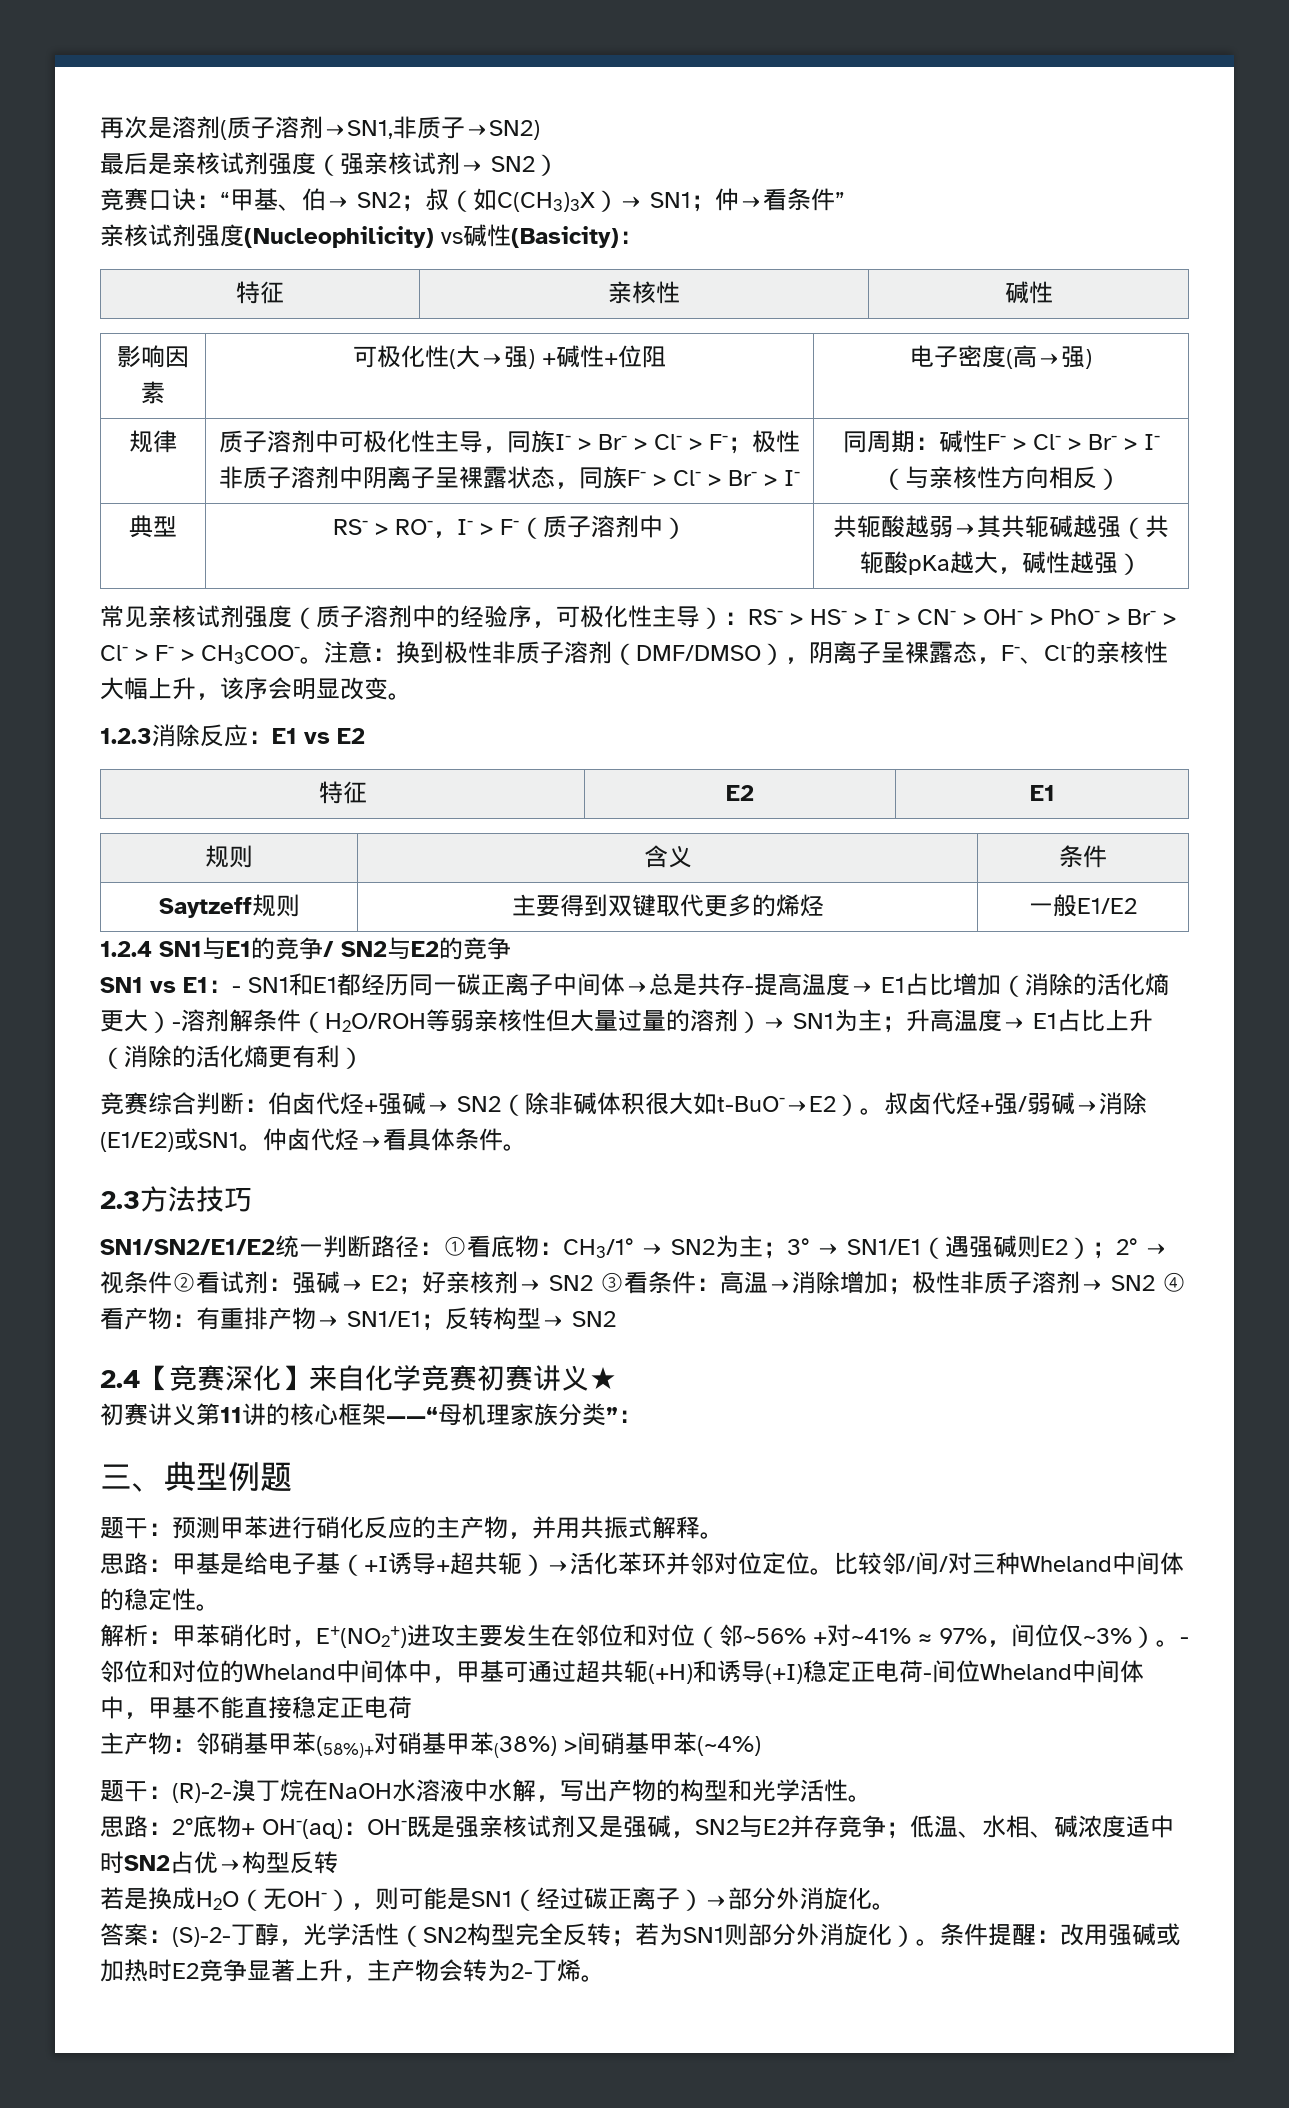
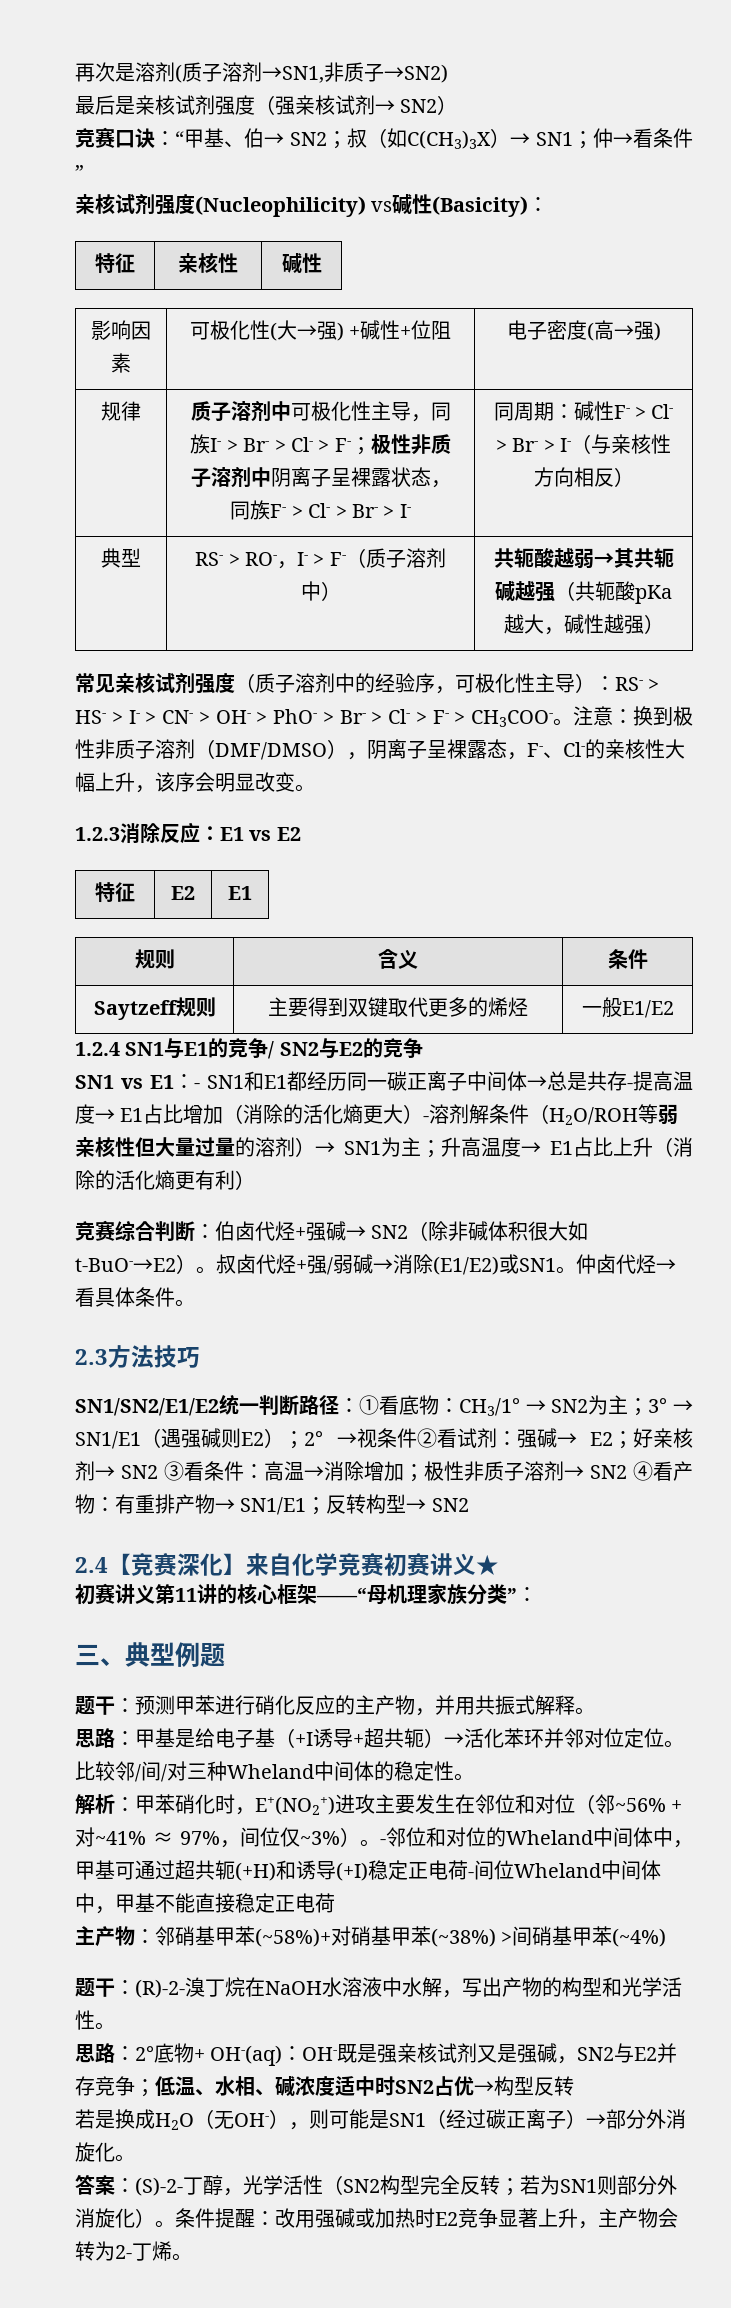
[316,1736,374,1758] (58%)+ -> [255,1928,331,1947] (~58%)+
[494,1736,557,1758] (38%) -> [431,1928,496,1947] (~38%)

